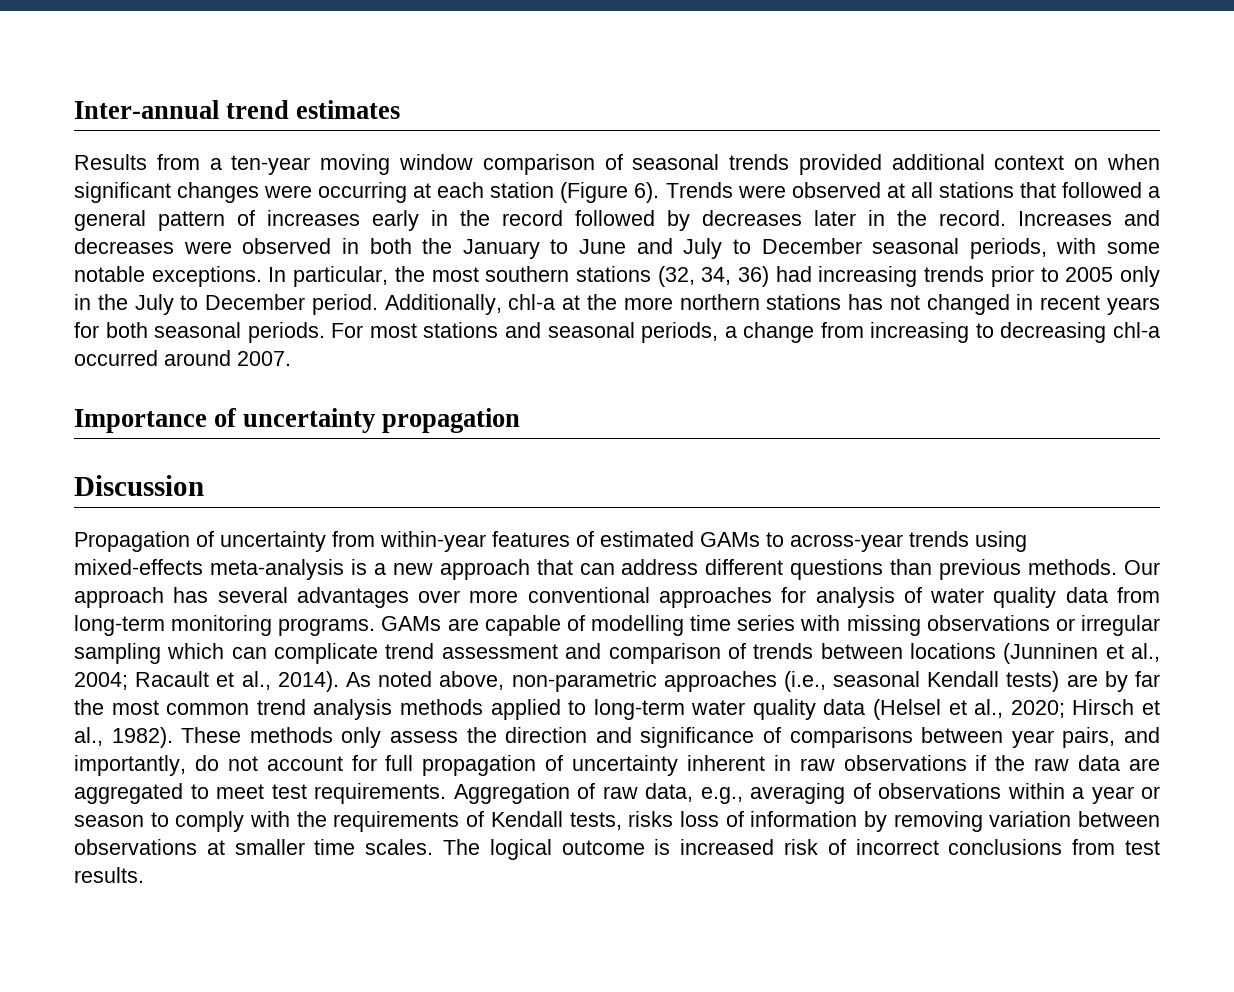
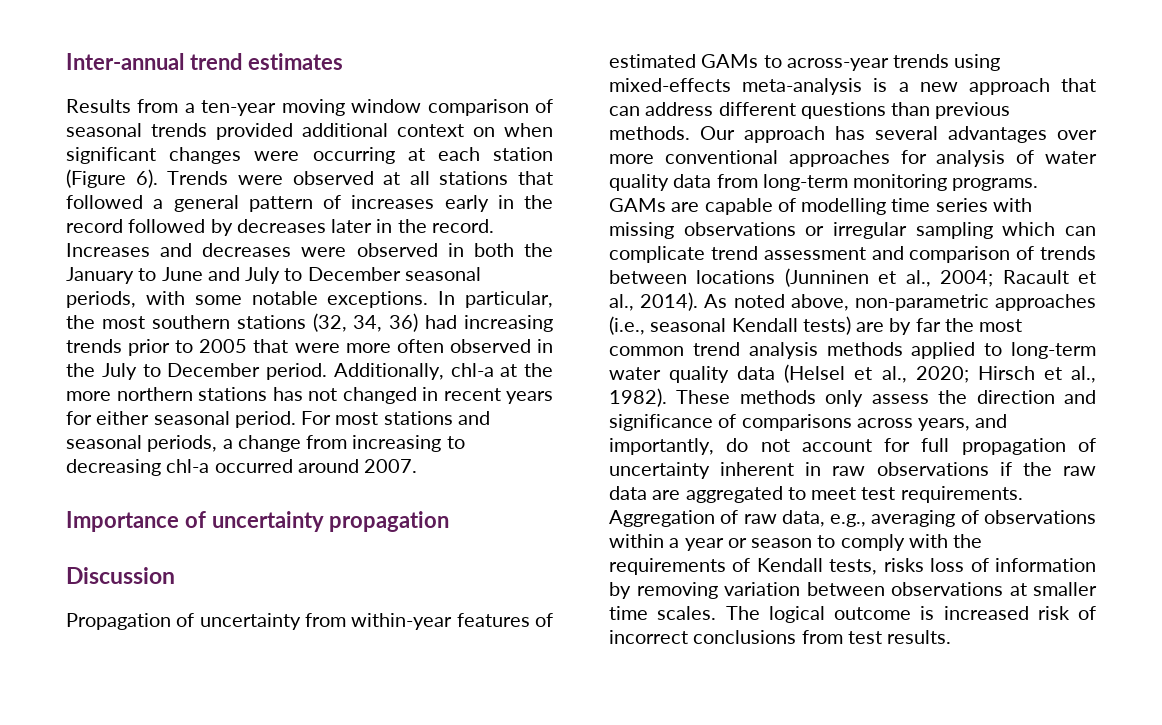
[1120,266,1161,287] only -> [253,339,531,353] that were more often observed
[105,322,325,343] both seasonal periods. -> [96,411,296,428] either seasonal period.
[921,727,1116,748] between year pairs, -> [856,418,971,431] across years,

